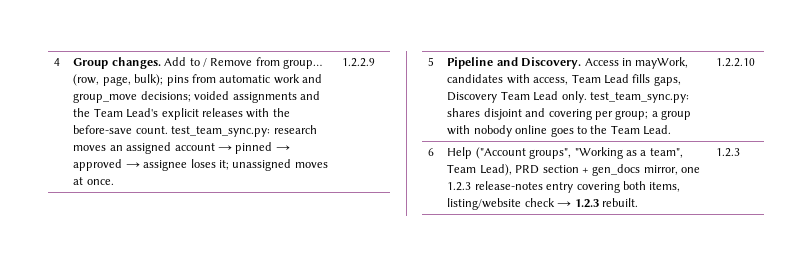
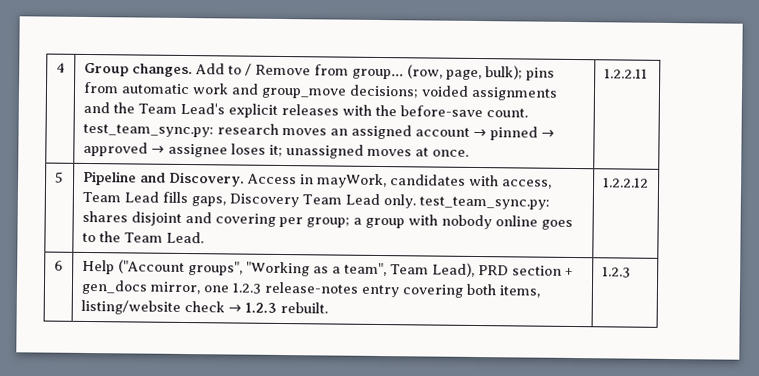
[342,58,376,67] 1.2.2.9 -> [603,68,648,79] 1.2.2.11
[716,58,756,67] 1.2.2.10 -> [602,177,649,188] 1.2.2.12

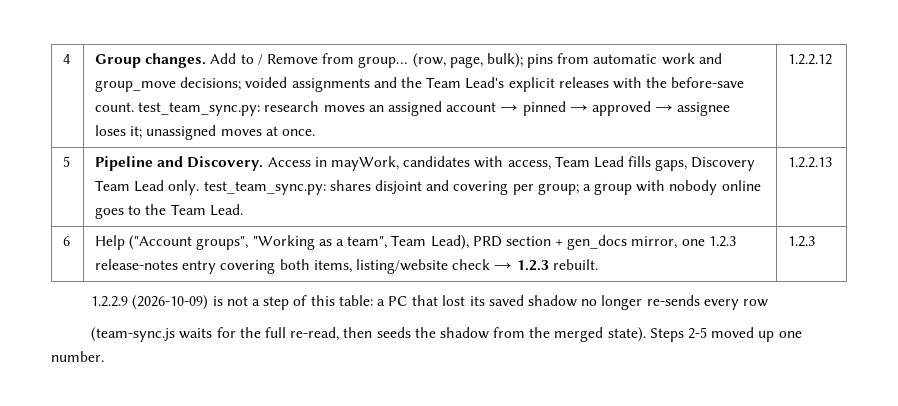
[603,68,648,79] 1.2.2.11 -> [788,54,833,65] 1.2.2.12
[602,177,649,188] 1.2.2.12 -> [788,157,833,168] 1.2.2.13
(631, 272) none -> [91,295,768,310] [91,327,802,342] [51,351,104,362] // 1.2.2.9 (2026-10-09) is not a step of this table: a PC that lost its saved shadow no longer re-sends every row // (team-sync.js waits for the full re-read, then seeds the shadow from the merged state). Steps 2-5 moved up one number.

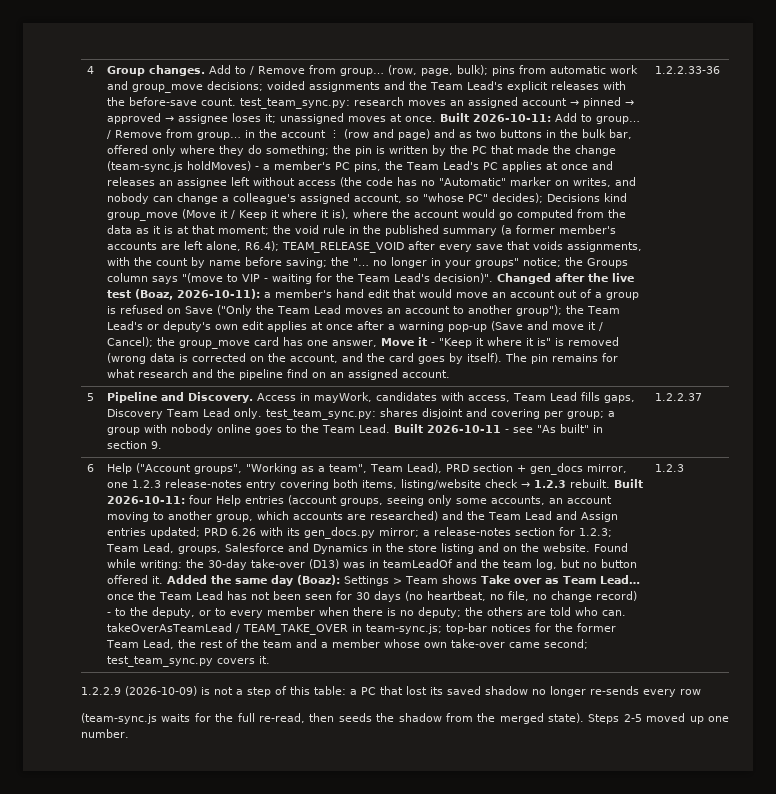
[788,54,833,65] | 1.2.2.12 -> [440,113,641,124] [107,129,633,140] [107,145,617,156] [107,161,614,172] [107,177,637,188] [107,193,628,204] [107,209,627,221] [107,225,617,236] [107,241,643,253] [107,257,629,268] [107,273,635,284] [107,289,640,300] [107,305,621,316] [107,321,604,332] [107,337,620,349] [107,353,619,364] [107,369,451,380] [655,66,721,74] Built 2026-10-11: Add to group… / Remove from group… in the account ⋮ (row and page) and as two buttons in the bulk bar, offered only where they do something; the pin is written by the PC that made the change (team-sync.js holdMoves) - a member's PC pins, the Team Lead's PC applies at once and releases an assignee left without access (the code has no "Automatic" marker on writes, and nobody can change a colleague's assigned account, so "whose PC" decides); Decisions kind group_move (Move it / Keep it where it is), where the account would go computed from the data as it is at that moment; the void rule in the published summary (a former member's accounts are left alone, R6.4); TEAM_RELEASE_VOID after every save that voids assignments, with the count by name before saving; the "… no longer in your groups" notice; the Groups column says "(move to VIP - waiting for the Team Lead's decision)". Changed after the live test (Boaz, 2026-10-11): a member's hand edit that would move an account out of a group is refused on Save ("Only the Team Lead moves an account to another group"); the Team Lead's or deputy's own edit applies at once after a warning pop-up (Save and move it / Cancel); the group_move card has one answer, Move it - "Keep it where it is" is removed (wrong data is corrected on the account, and the card goes by itself). The pin remains for what research and the pipeline find on an assigned account. | 1.2.2.33-36
[788,157,833,168] | 1.2.2.13 -> [394,424,604,433] [107,441,163,449] [655,393,703,401] Built 2026-10-11 - see "As built" in section 9. | 1.2.2.37
(598, 264) none -> [614,479,644,488] [107,495,613,506] [107,511,619,522] [107,527,613,539] [106,543,629,554] [107,559,638,570] [107,575,641,586] [107,591,638,602] [107,607,627,618] [107,623,617,635] [106,639,589,649] [107,656,271,667] Built 2026-10-11: four Help entries (account groups, seeing only some accounts, an account moving to another group, which accounts are researched) and the Team Lead and Assign entries updated; PRD 6.26 with its gen_docs.py mirror; a release-notes section for 1.2.3; Team Lead, groups, Salesforce and Dynamics in the store listing and on the website. Found while writing: the 30-day take-over (D13) was in teamLeadOf and the team log, but no button offered it. Added the same day (Boaz): Settings > Team shows Take over as Team Lead… once the Team Lead has not been seen for 30 days (no heartbeat, no file, no change record) - to the deputy, or to every member when there is no deputy; the others are told who can. takeOverAsTeamLead / TEAM_TAKE_OVER in team-sync.js; top-bar notices for the former Team Lead, the rest of the team and a member whose own take-over came second; test_team_sync.py covers it.

